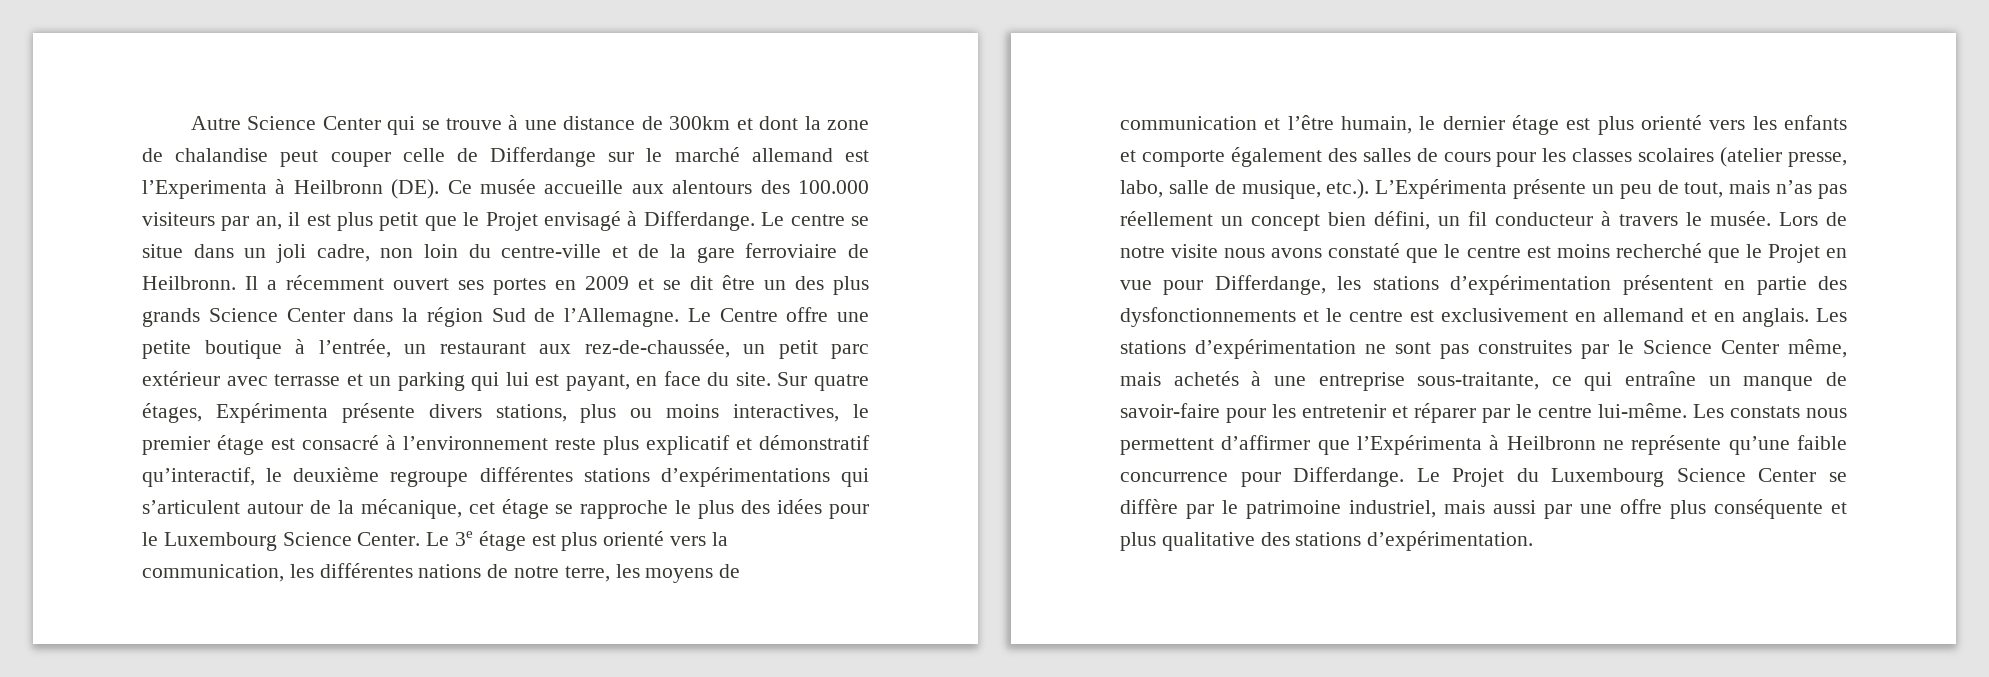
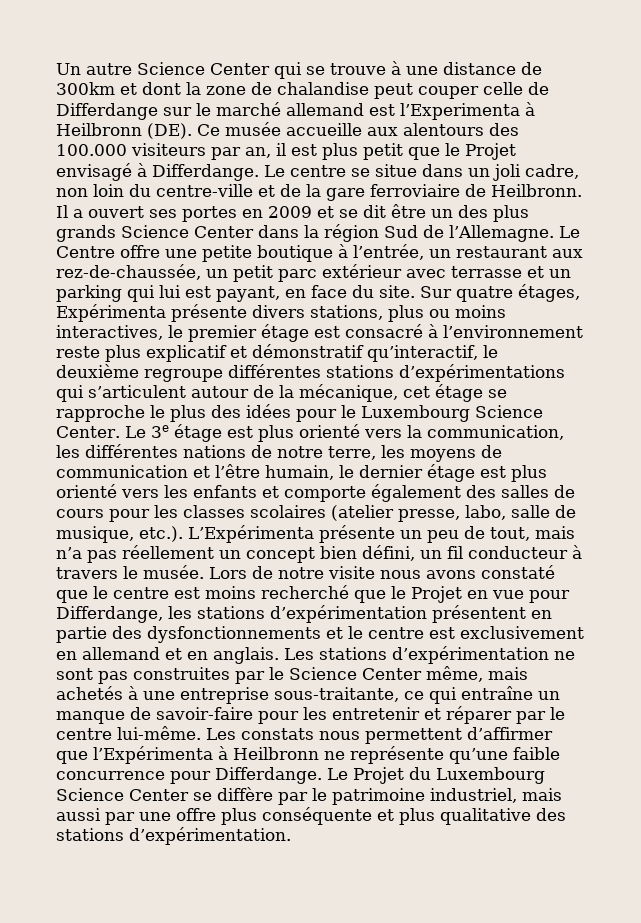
[190,116,241,130] Autre -> [56,63,132,75] Un autre
[286,275,384,290] récemment -> (83, 213) none
[1776,180,1813,194] n’as -> [56,547,82,559] n’a

